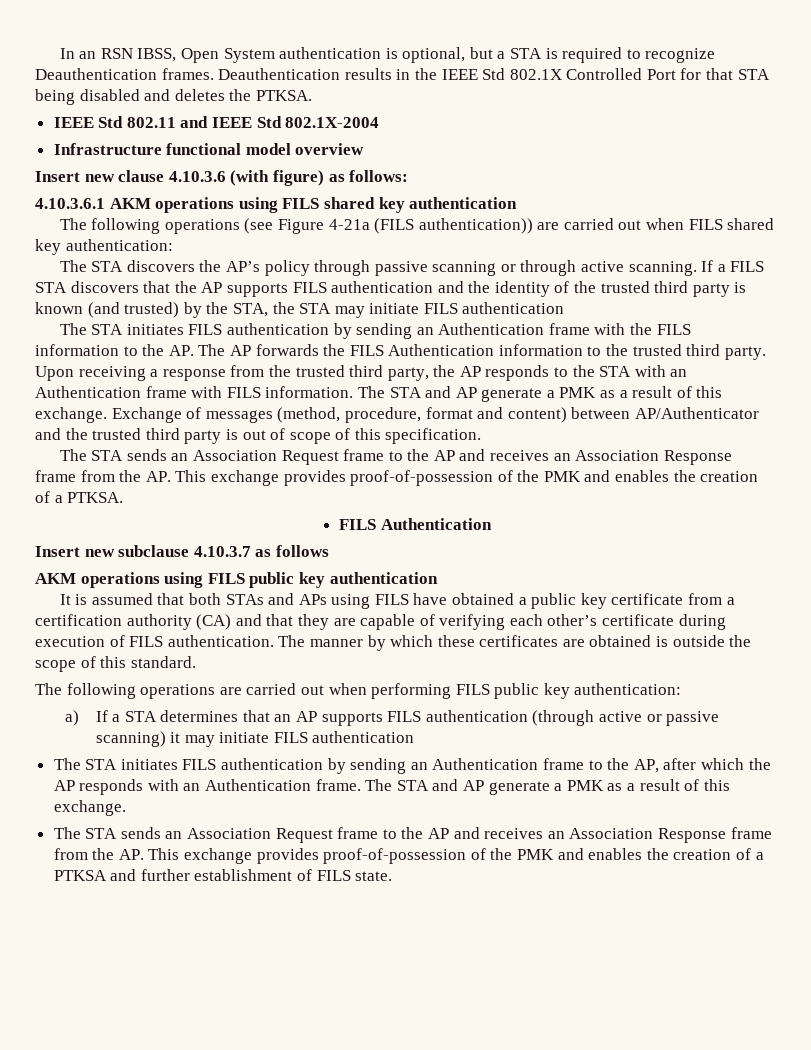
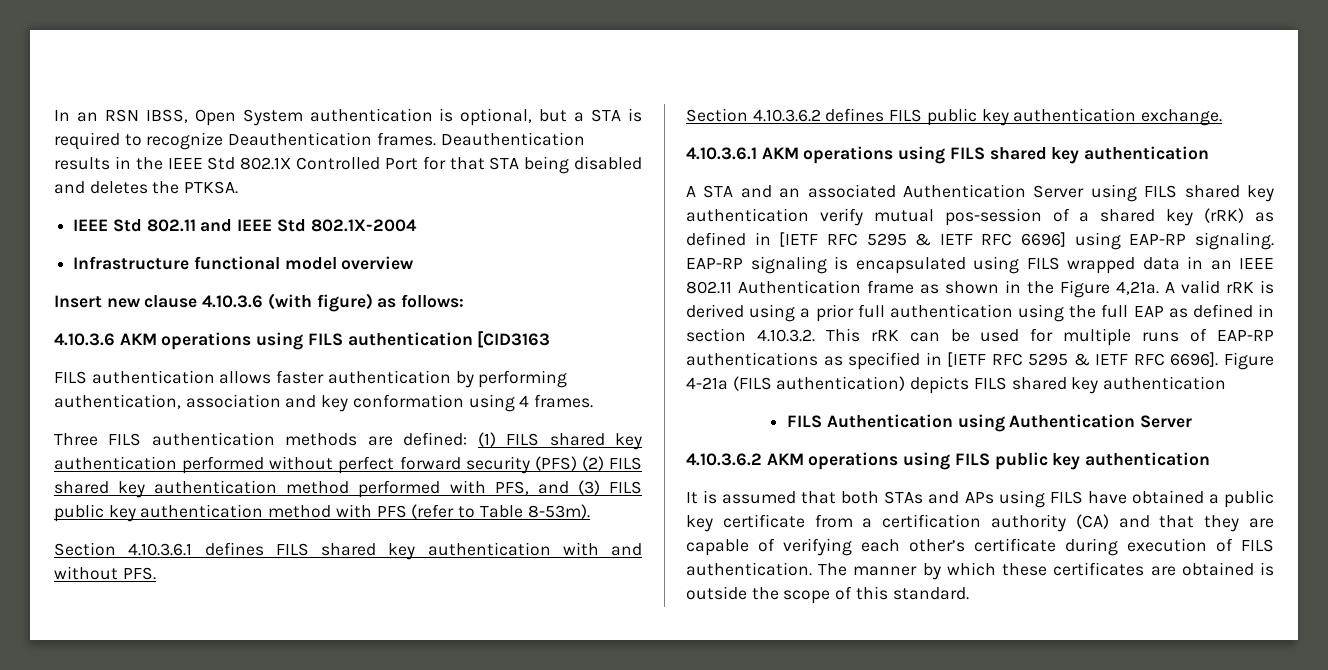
(409, 176) none -> [54,331,551,350] [54,370,568,388] [54,394,594,412] [54,432,643,450] [54,456,642,474] [54,480,642,498] [54,504,590,522] [54,542,642,560] [54,566,156,580] [686,108,1223,126] // 4.10.3.6 AKM operations using FILS authentication [CID3163 // FILS authentication allows faster authentication by performing authentication, association and key conformation using 4 frames. // Three FILS authentication methods are defined: (1) FILS shared key authentication performed without perfect forward security (PFS) (2) FILS shared key authentication method performed with PFS, and (3) FILS public key authentication method with PFS (refer to Table 8-53m). // Section 4.10.3.6.1 defines FILS shared key authentication with and without PFS. // Section 4.10.3.6.2 defines FILS public key authentication exchange.
[59,218,775,234] [35,239,173,255] [59,260,765,276] [35,281,747,297] [35,302,565,318] [59,323,691,339] [35,344,766,360] [35,365,688,381] [35,386,723,402] [35,407,759,423] [35,428,482,444] [59,449,732,465] [35,470,759,486] [35,491,124,503] [339,518,492,530] [35,545,329,557] The following operations (see Figure 4-21a (FILS authentication)) are carried out when FILS shared key authentication: // The STA discovers the AP’s policy through passive scanning or through active scanning. If a FILS STA discovers that the AP supports FILS authentication and the identity of the trusted third party is known (and trusted) by the STA, the STA may initiate FILS authentication // The STA initiates FILS authentication by sending an Authentication frame with the FILS information to the AP. The AP forwards the FILS Authentication information to the trusted third party. Upon receiving a response from the trusted third party, the AP responds to the STA with an Authentication frame with FILS information. The STA and AP generate a PMK as a result of this exchange. Exchange of messages (method, procedure, format and content) between AP/Authenticator and the trusted third party is out of scope of this specification. // The STA sends an Association Request frame to the AP and receives an Association Response frame from the AP. This exchange provides proof-of-possession of the PMK and enables the creation of a PTKSA. // FILS Authentication // Insert new subclause 4.10.3.7 as follows // -> [686,184,1274,202] [686,208,1274,226] [686,232,1274,250] [686,256,1274,274] [686,280,1274,298] [686,304,1274,322] [686,328,1274,346] [686,352,1274,370] [686,376,1227,394] [787,414,1193,432] [686,453,762,466] A STA and an associated Authentication Server using FILS shared key authentication verify mutual pos-session of a shared key (rRK) as defined in [IETF RFC 5295 & IETF RFC 6696] using EAP-RP signaling. EAP-RP signaling is encapsulated using FILS wrapped data in an IEEE 802.11 Authentication frame as shown in the Figure 4,21a. A valid rRK is derived using a prior full authentication using the full EAP as defined in section 4.10.3.2. This rRK can be used for multiple runs of EAP-RP authentications as specified in [IETF RFC 5295 & IETF RFC 6696]. Figure 4-21a (FILS authentication) depicts FILS shared key authentication // FILS Authentication using Authentication Server // 4.10.3.6.2
[35,683,682,699] [65,710,720,726] [95,731,415,747] [53,758,771,774] [53,779,730,795] [53,800,126,816] [53,827,772,843] [53,848,764,864] [53,869,393,881] // The following operations are carried out when performing FILS public key authentication: // a) If a STA determines that an AP supports FILS authentication (through active or passive scanning) it may initiate FILS authentication // The STA initiates FILS authentication by sending an Authentication frame to the AP, after which the AP responds with an Authentication frame. The STA and AP generate a PMK as a result of this exchange. // The STA sends an Association Request frame to the AP and receives an Association Response frame from the AP. This exchange provides proof-of-possession of the PMK and enables the creation of a PTKSA and further establishment of FILS state. -> (969, 593) none

